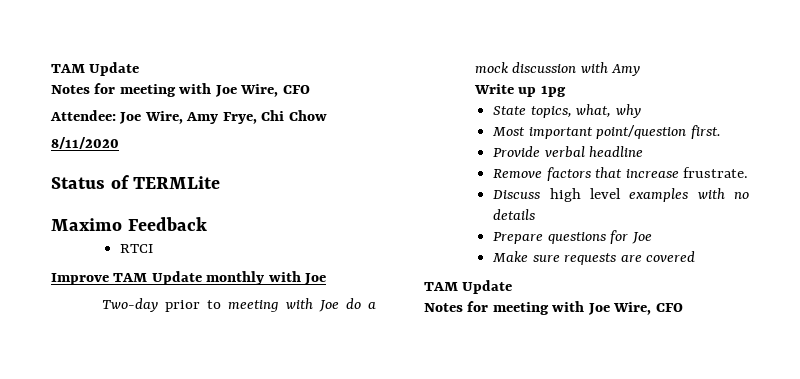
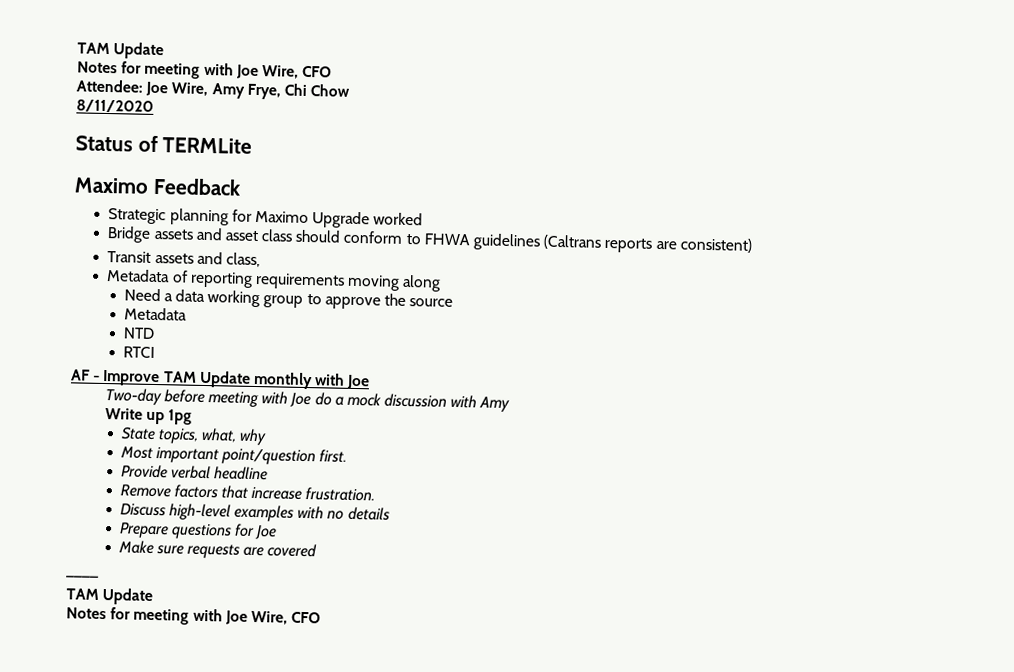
(207, 224) none -> [108,208,424,229] [107,226,752,253] [107,251,260,268] [107,269,442,292] [123,288,454,310] [123,307,187,321] [122,327,155,339] // Strategic planning for Maximo Upgrade worked // Bridge assets and asset class should conform to FHWA guidelines (Caltrans reports are consistent) // Transit assets and class, // Metadata of reporting requirements moving along // Need a data working group to approve the source // Metadata // NTD
(154, 248) none -> [71,369,101,381] AF -
[165,300,222,312] prior to -> [163,389,205,403] before
[682,167,748,178] frustrate. -> [305,487,376,502] frustration.
[549,188,621,202] high level -> [168,503,231,521] high-level
(695, 256) none -> [65,575,100,578] // ____

